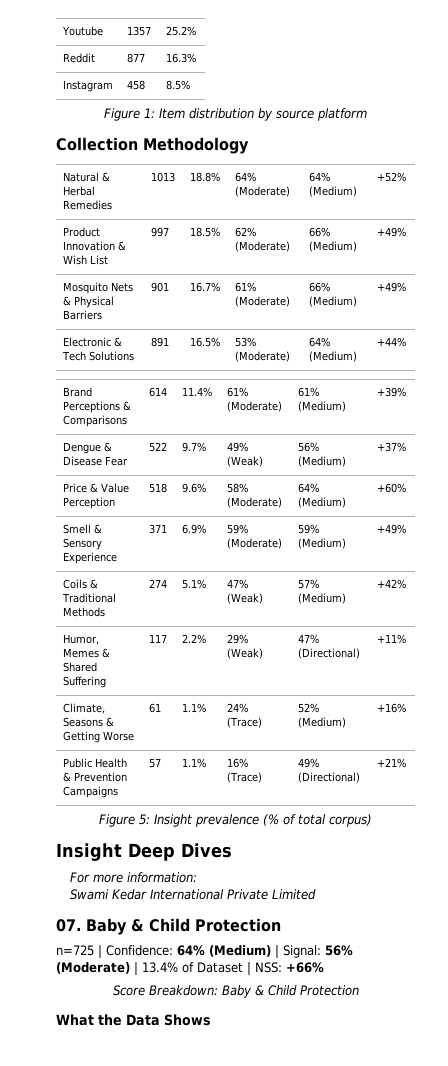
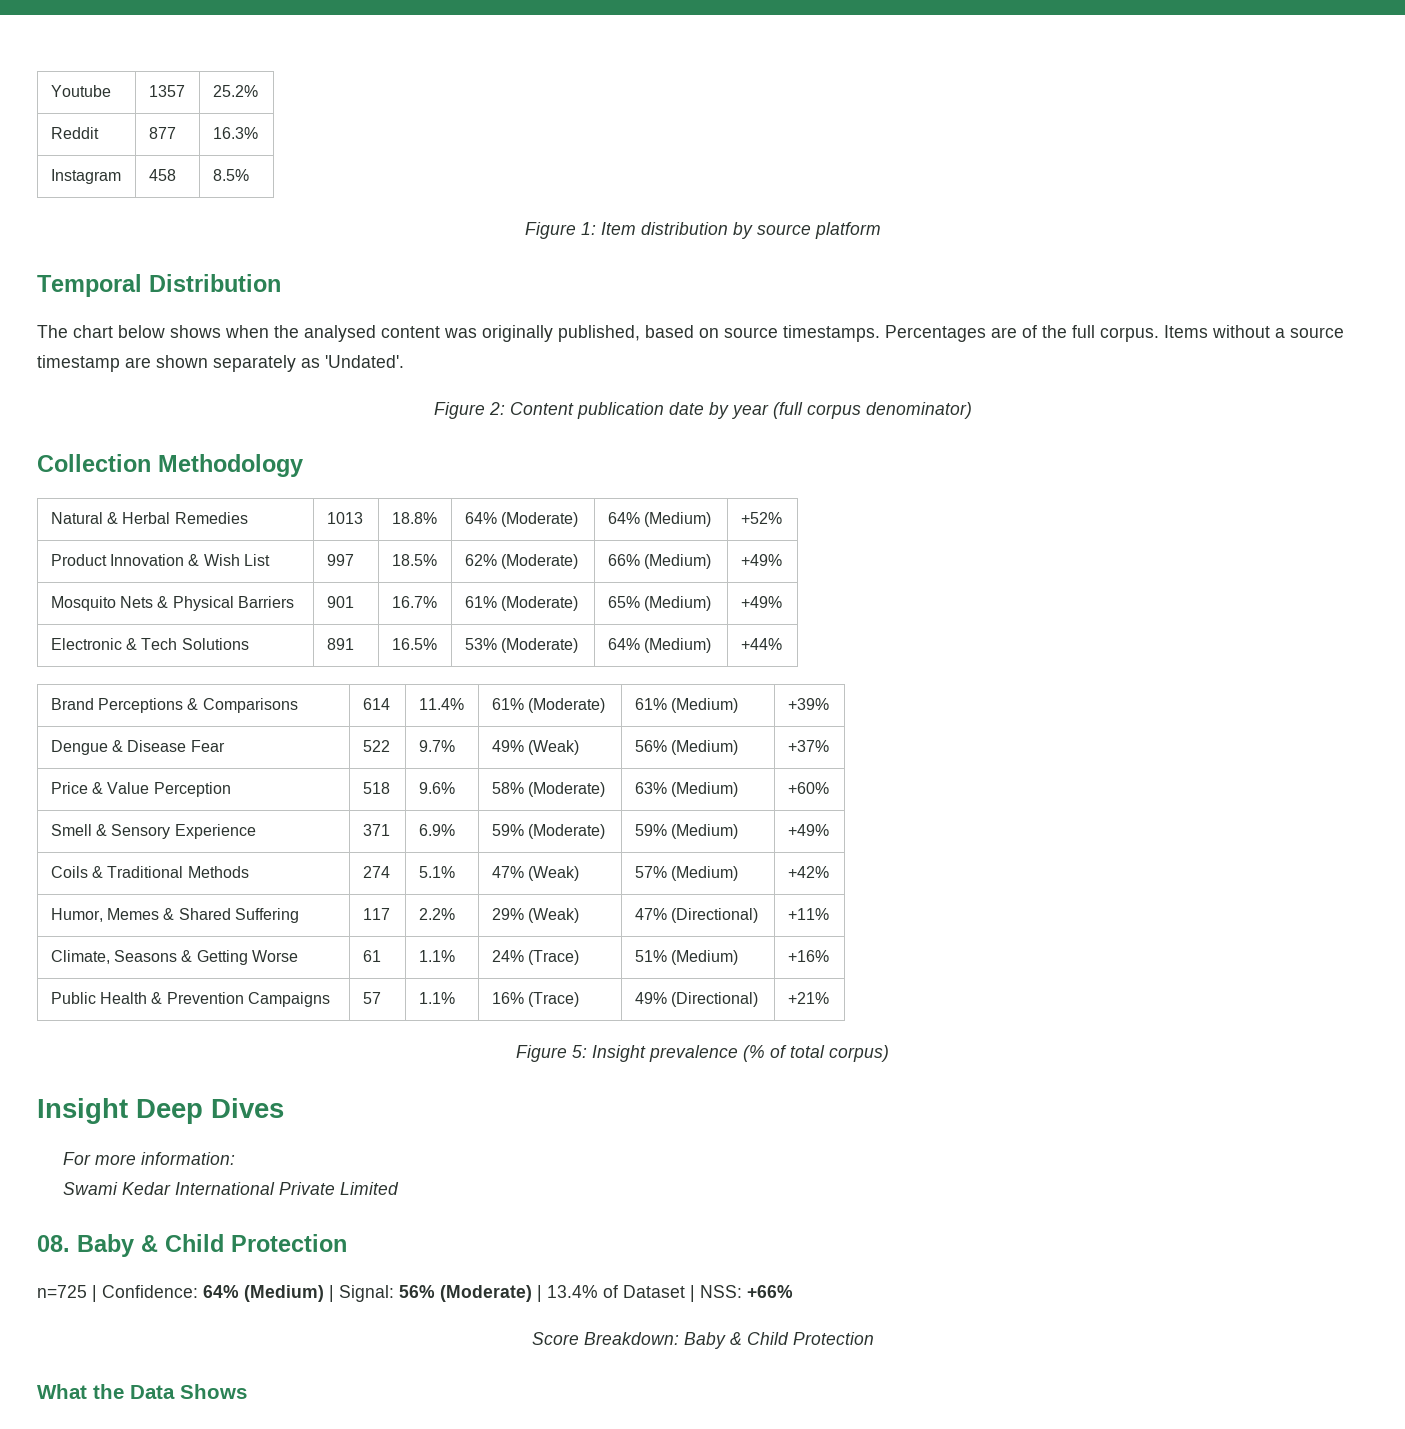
(367, 114) none -> [37,274,281,297] [37,325,1344,342] [37,355,404,372] [433,402,972,419] // Temporal Distribution // The chart below shows when the analysed content was originally published, based on source timestamps. Percentages are of the full corpus. Items without a source timestamp are shown separately as 'Undated'. // Figure 2: Content publication date by year (full corpus denominator)
[308,282,330,292] 66% -> [607,596,640,608] 65%
[297,483,319,493] 64% -> [634,782,667,794] 63%
[297,703,319,713] 52% -> [634,950,667,962] 51%
[56,919,81,932] 07. -> [37,1235,70,1252] 08.

